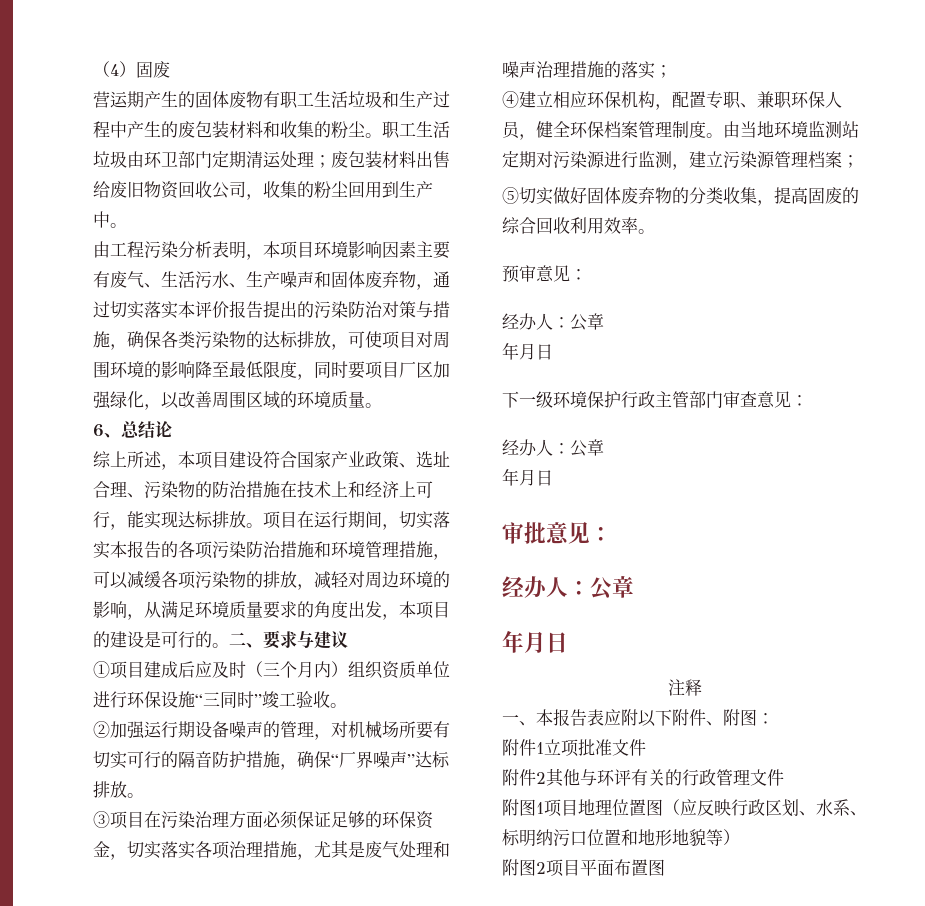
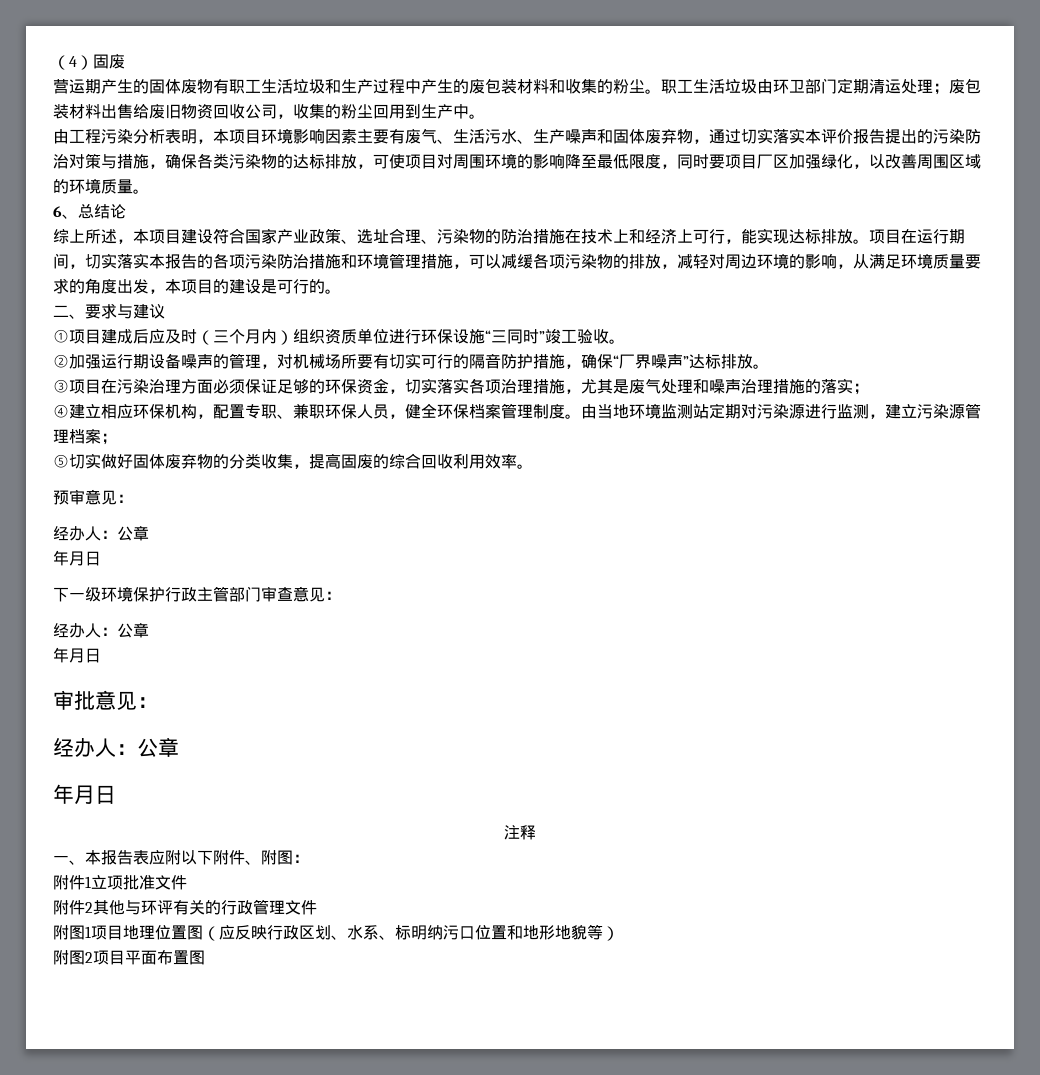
(229, 645) none -> (341, 291) //

